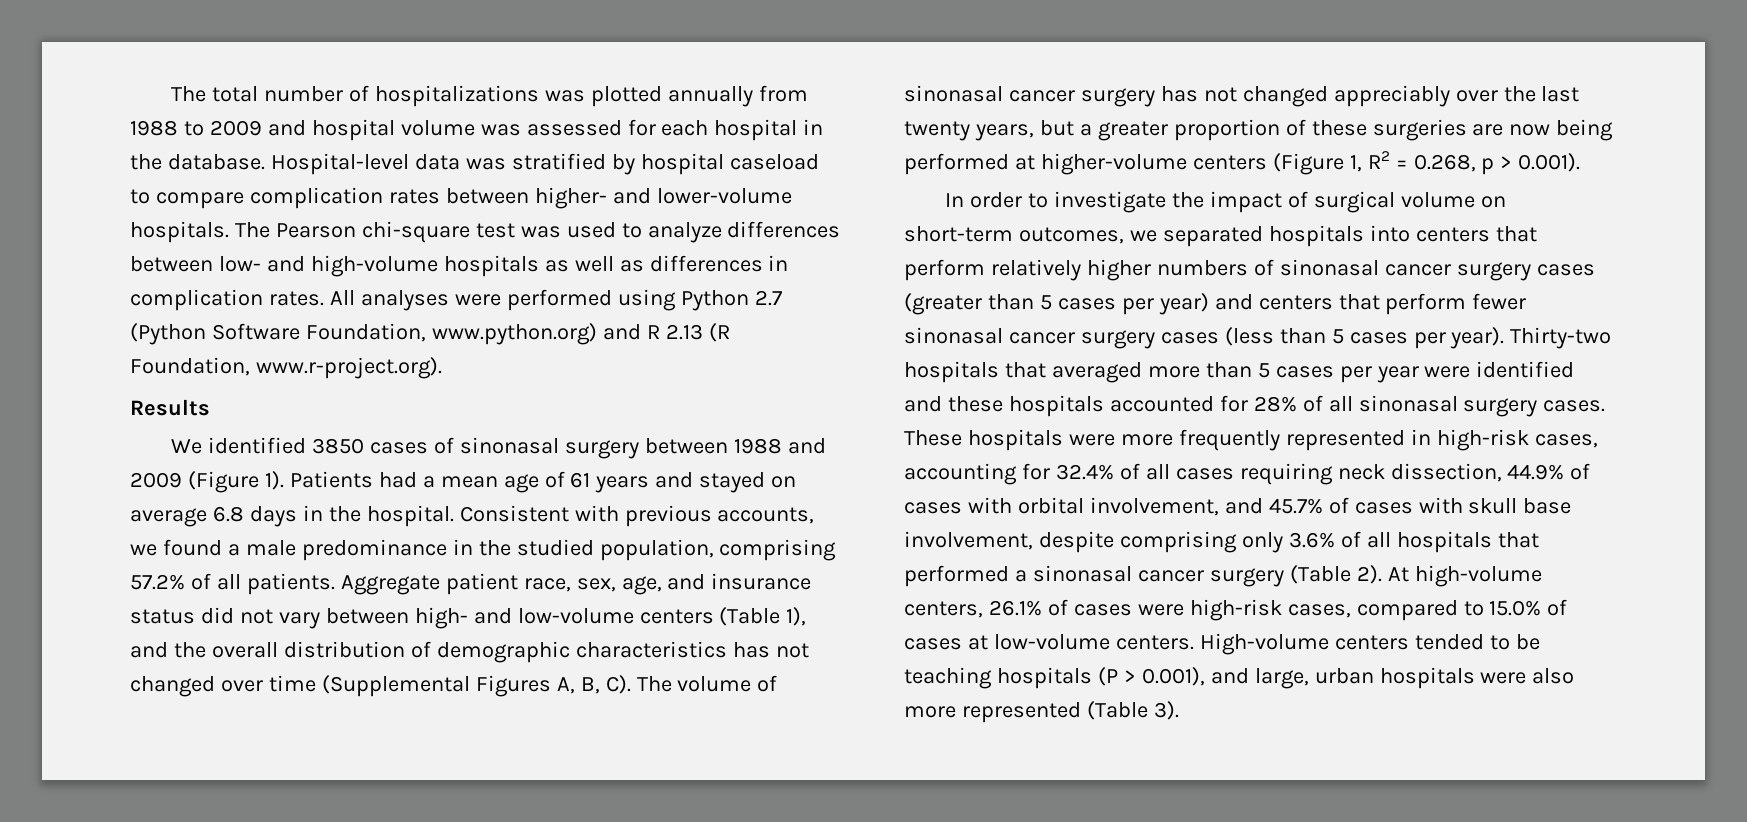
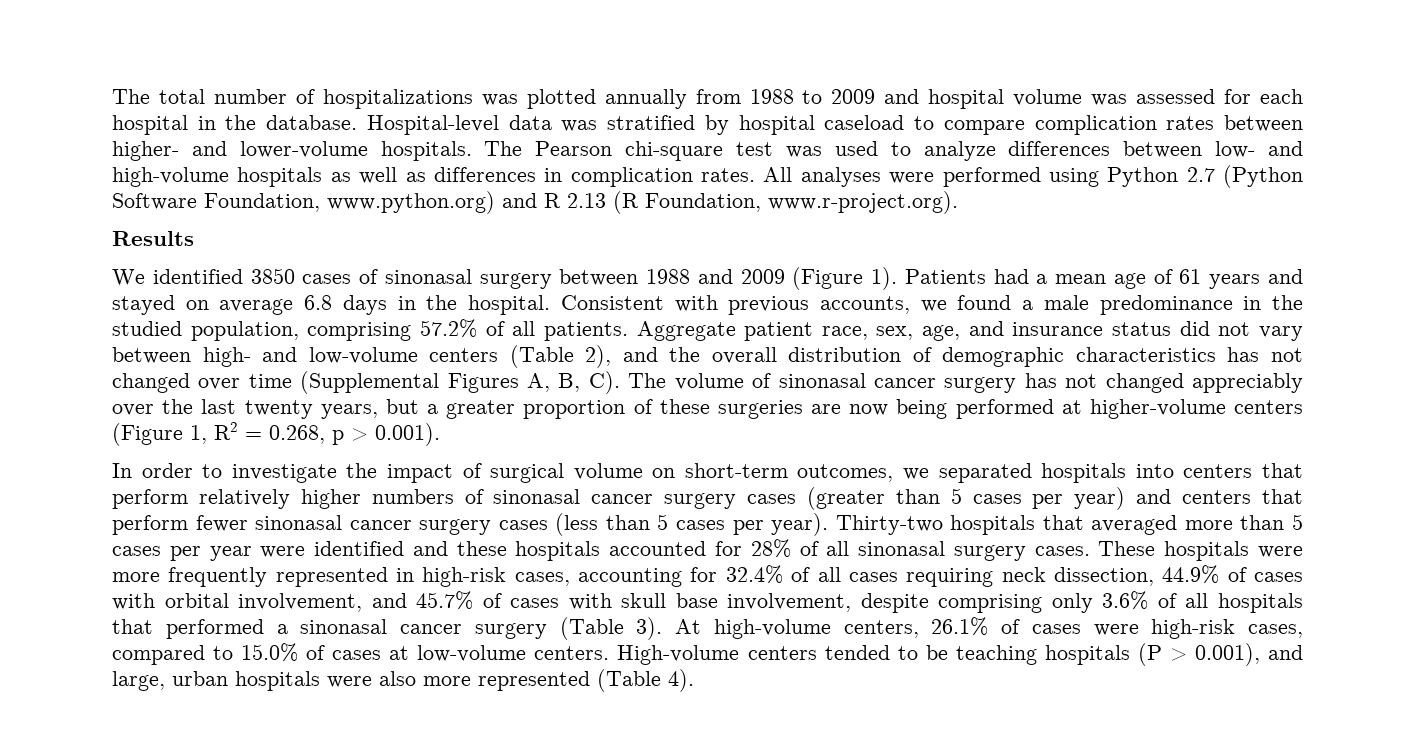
[786,607,807,626] 1), -> [585,345,612,368] 2),
[1356,565,1382,584] 2). -> [636,617,663,640] 3).
[1153,701,1179,720] 3). -> [668,669,694,692] 4).

